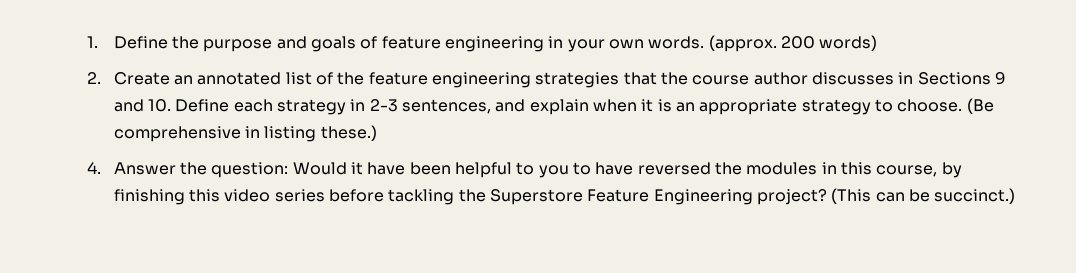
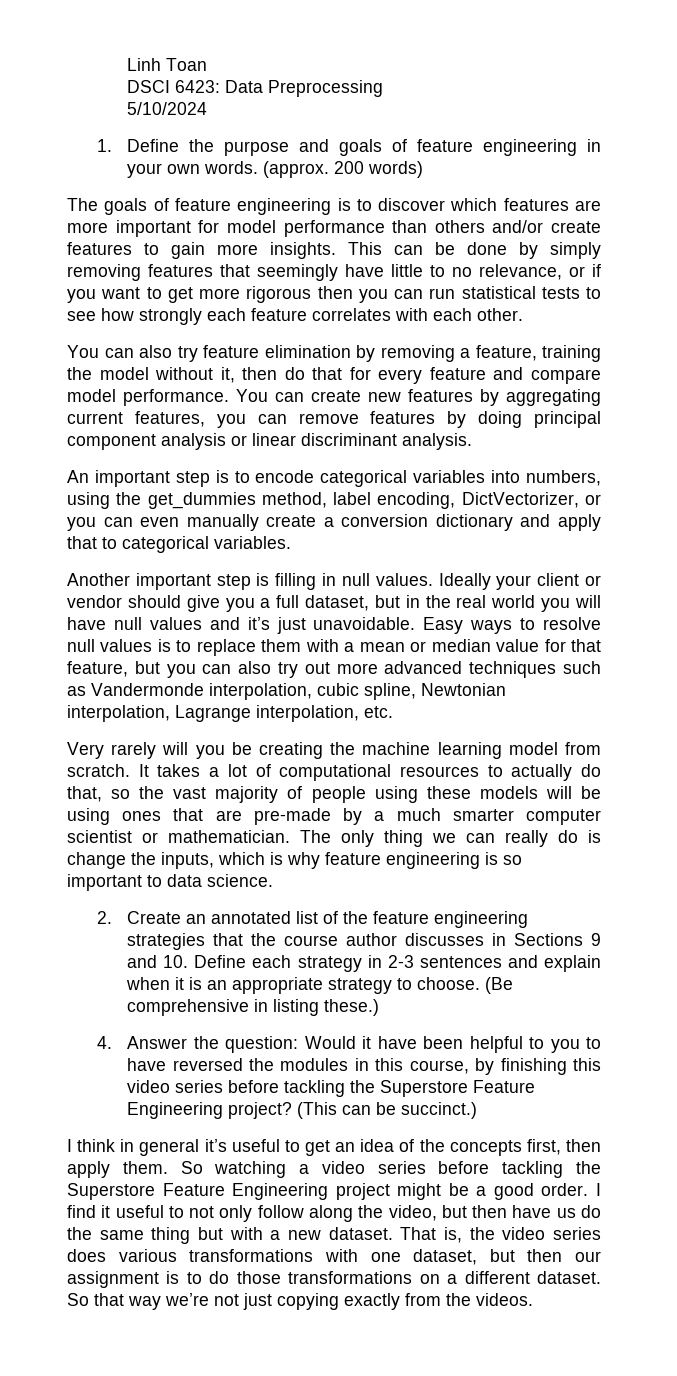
(86, 42) none -> [127,58,208,71] [127,80,384,97] [127,102,208,115] Linh Toan // DSCI 6423: Data Preprocessing // 5/10/2024 //
(878, 43) none -> [67,198,601,215] [67,220,601,237] [67,242,601,259] [67,264,601,281] [67,286,601,303] [67,308,523,325] [67,345,601,362] [67,367,601,384] [67,389,601,406] [67,411,601,428] [67,433,472,450] [67,470,601,487] [67,492,601,509] [67,514,601,531] [67,536,291,553] [67,573,601,590] [67,595,602,612] [67,617,601,634] [67,639,601,656] [67,661,602,678] [67,683,506,700] [67,705,393,722] [67,742,601,759] [67,764,601,781] [67,786,601,803] [67,808,601,825] [67,830,601,847] [67,852,522,869] [67,874,273,891] // The goals of feature engineering is to discover which features are more important for model performance than others and/or create features to gain more insights. This can be done by simply removing features that seemingly have little to no relevance, or if you want to get more rigorous then you can run statistical tests to see how strongly each feature correlates with each other. // You can also try feature elimination by removing a feature, training the model without it, then do that for every feature and compare model performance. You can create new features by aggregating current features, you can remove features by doing principal component analysis or linear discriminant analysis. // An important step is to encode categorical variables into numbers, using the get_dummies method, label encoding, DictVectorizer, or you can even manually create a conversion dictionary and apply that to categorical variables. // Another important step is filling in null values. Ideally your client or vendor should give you a full dataset, but in the real world you will have null values and it’s just unavoidable. Easy ways to resolve null values is to replace them with a mean or median value for that feature, but you can also try out more advanced techniques such as Vandermonde interpolation, cubic spline, Newtonian interpolation, Lagrange interpolation, etc. // Very rarely will you be creating the machine learning model from scratch. It takes a lot of computational resources to actually do that, so the vast majority of people using these models will be using ones that are pre-made by a much smarter computer scientist or mathematician. The only thing we can really do is change the inputs, which is why feature engineering is so important to data science.
[402,99,492,114] sentences, -> [419,956,502,968] sentences
(1016, 196) none -> [67,1139,602,1156] [67,1161,601,1178] [67,1183,601,1200] [67,1205,601,1222] [67,1227,601,1244] [67,1249,601,1265] [67,1271,602,1288] [67,1293,533,1310] // I think in general it’s useful to get an idea of the concepts first, then apply them. So watching a video series before tackling the Superstore Feature Engineering project might be a good order. I find it useful to not only follow along the video, but then have us do the same thing but with a new dataset. That is, the video series does various transformations with one dataset, but then our assignment is to do those transformations on a different dataset. So that way we’re not just copying exactly from the videos.

